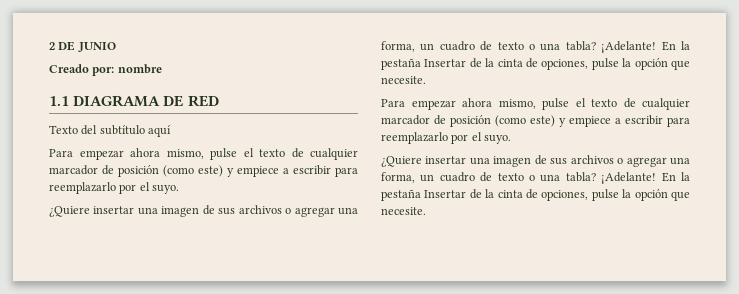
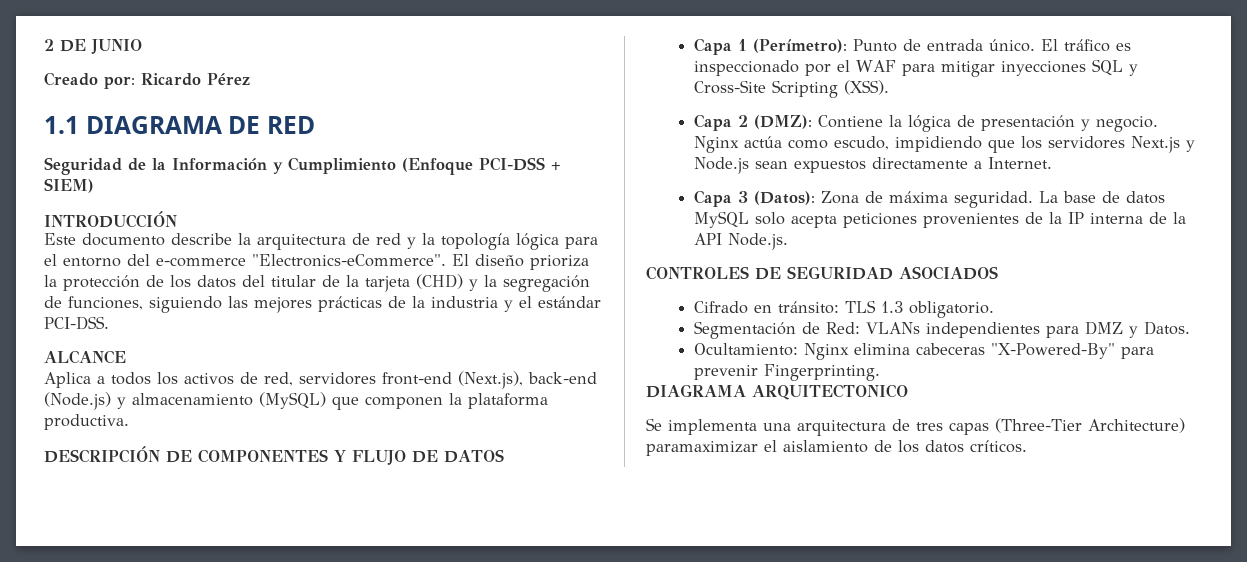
[117,64,162,74] nombre -> [141,73,250,86] Ricardo Pérez
[49,125,172,137] [49,148,358,160] [49,165,358,177] [49,182,180,194] [49,205,359,217] [381,41,690,53] [381,58,690,70] [381,76,426,84] [381,98,690,110] [381,115,690,127] [381,132,512,144] [381,155,690,167] [381,172,690,184] [381,189,690,201] [381,207,426,215] Texto del subtítulo aquí // Para empezar ahora mismo, pulse el texto de cualquier marcador de posición (como este) y empiece a escribir para reemplazarlo por el suyo. // ¿Quiere insertar una imagen de sus archivos o agregar una forma, un cuadro de texto o una tabla? ¡Adelante! En la pestaña Insertar de la cinta de opciones, pulse la opción que necesite. // Para empezar ahora mismo, pulse el texto de cualquier marcador de posición (como este) y empiece a escribir para reemplazarlo por el suyo. // ¿Quiere insertar una imagen de sus archivos o agregar una forma, un cuadro de texto o una tabla? ¡Adelante! En la pestaña Insertar de la cinta de opciones, pulse la opción que necesite. -> [44,157,561,175] [44,178,94,193] [44,211,177,228] [44,233,598,250] [44,254,589,270] [44,274,590,292] [44,296,601,313] [44,316,109,330] [44,350,126,364] [44,371,597,389] [44,392,548,410] [44,414,129,430] [44,446,504,465] [694,38,1132,55] [694,59,1138,77] [694,80,890,98] [694,114,1159,132] [694,136,1196,153] [694,157,1053,174] [694,190,1166,208] [694,211,1187,228] [694,233,789,250] [646,266,998,280] [694,300,995,318] [694,321,1191,339] [694,343,1155,360] [694,364,881,381] [646,384,908,400] [646,418,1185,436] [646,440,1027,456] Seguridad de la Información y Cumplimiento (Enfoque PCI-DSS + SIEM) // INTRODUCCIÓN // Este documento describe la arquitectura de red y la topología lógica para el entorno del e-commerce "Electronics-eCommerce". El diseño prioriza la protección de los datos del titular de la tarjeta (CHD) y la segregación de funciones, siguiendo las mejores prácticas de la industria y el estándar PCI-DSS. // ALCANCE // Aplica a todos los activos de red, servidores front-end (Next.js), back-end (Node.js) y almacenamiento (MySQL) que componen la plataforma productiva. // DESCRIPCIÓN DE COMPONENTES Y FLUJO DE DATOS // Capa 1 (Perímetro): Punto de entrada único. El tráfico es inspeccionado por el WAF para mitigar inyecciones SQL y Cross-Site Scripting (XSS). // Capa 2 (DMZ): Contiene la lógica de presentación y negocio. Nginx actúa como escudo, impidiendo que los servidores Next.js y Node.js sean expuestos directamente a Internet. // Capa 3 (Datos): Zona de máxima seguridad. La base de datos MySQL solo acepta peticiones provenientes de la IP interna de la API Node.js. // CONTROLES DE SEGURIDAD ASOCIADOS // Cifrado en tránsito: TLS 1.3 obligatorio. // Segmentación de Red: VLANs independientes para DMZ y Datos. // Ocultamiento: Nginx elimina cabeceras "X-Powered-By" para prevenir Fingerprinting. // DIAGRAMA ARQUITECTONICO // Se implementa una arquitectura de tres capas (Three-Tier Architecture) paramaximizar el aislamiento de los datos críticos.

